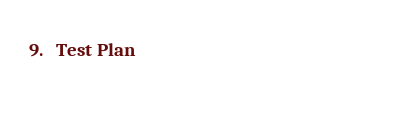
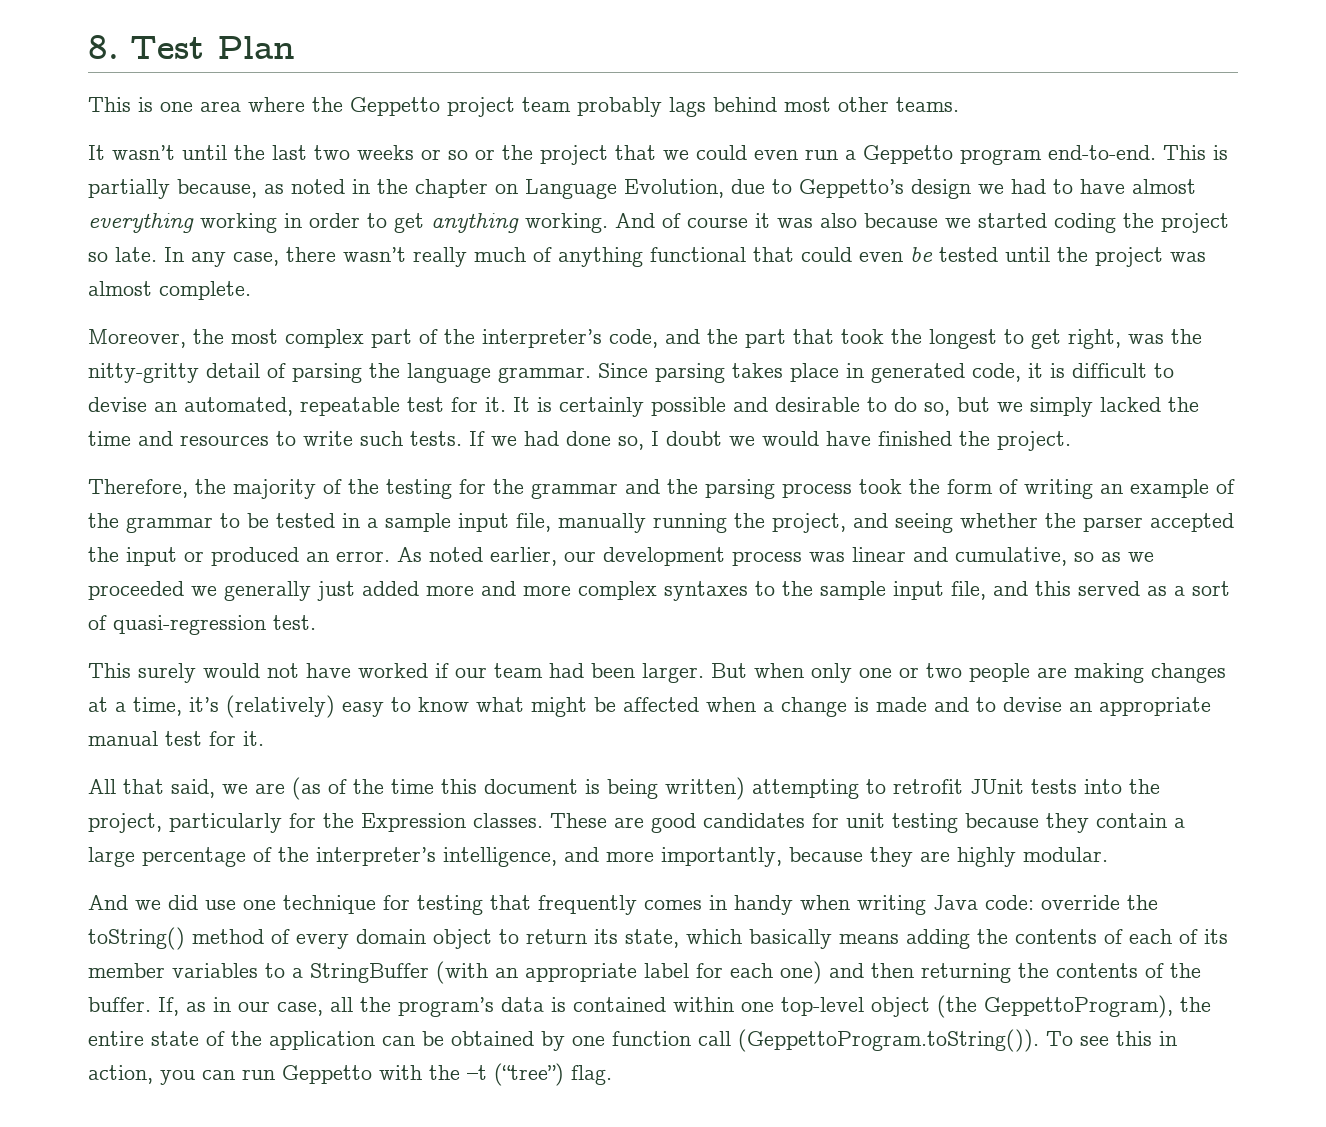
[29,44,43,57] 9. -> [88,35,119,59] 8.
(136, 49) none -> [88,97,959,117] [88,145,1228,165] [88,179,1196,199] [88,213,1229,233] [88,247,1206,267] [88,281,251,300] [88,329,1202,349] [88,363,1174,383] [88,397,1199,417] [88,431,1071,451] [88,479,1235,499] [88,513,1234,533] [88,547,1154,566] [88,581,1230,601] [88,615,316,635] [88,663,1226,683] [88,695,1211,718] [88,731,264,746] [88,777,1160,800] [88,813,1185,833] [88,847,1108,867] [88,895,1158,915] [88,927,1228,950] [88,961,1201,984] [88,995,1211,1018] [88,1029,1177,1052] [88,1063,612,1086] // This is one area where the Geppetto project team probably lags behind most other teams. // It wasn’t until the last two weeks or so or the project that we could even run a Geppetto program end-to-end. This is partially because, as noted in the chapter on Language Evolution, due to Geppetto’s design we had to have almost everything working in order to get anything working. And of course it was also because we started coding the project so late. In any case, there wasn’t really much of anything functional that could even be tested until the project was almost complete. // Moreover, the most complex part of the interpreter’s code, and the part that took the longest to get right, was the nitty-gritty detail of parsing the language grammar. Since parsing takes place in generated code, it is difficult to devise an automated, repeatable test for it. It is certainly possible and desirable to do so, but we simply lacked the time and resources to write such tests. If we had done so, I doubt we would have finished the project. // Therefore, the majority of the testing for the grammar and the parsing process took the form of writing an example of the grammar to be tested in a sample input file, manually running the project, and seeing whether the parser accepted the input or produced an error. As noted earlier, our development process was linear and cumulative, so as we proceeded we generally just added more and more complex syntaxes to the sample input file, and this served as a sort of quasi-regression test. // This surely would not have worked if our team had been larger. But when only one or two people are making changes at a time, it’s (relatively) easy to know what might be affected when a change is made and to devise an appropriate manual test for it. // All that said, we are (as of the time this document is being written) attempting to retrofit JUnit tests into the project, particularly for the Expression classes. These are good candidates for unit testing because they contain a large percentage of the interpreter’s intelligence, and more importantly, because they are highly modular. // And we did use one technique for testing that frequently comes in handy when writing Java code: override the toString() method of every domain object to return its state, which basically means adding the contents of each of its member variables to a StringBuffer (with an appropriate label for each one) and then returning the contents of the buffer. If, as in our case, all the program’s data is contained within one top-level object (the GeppettoProgram), the entire state of the application can be obtained by one function call (GeppettoProgram.toString()). To see this in action, you can run Geppetto with the –t (“tree”) flag.

